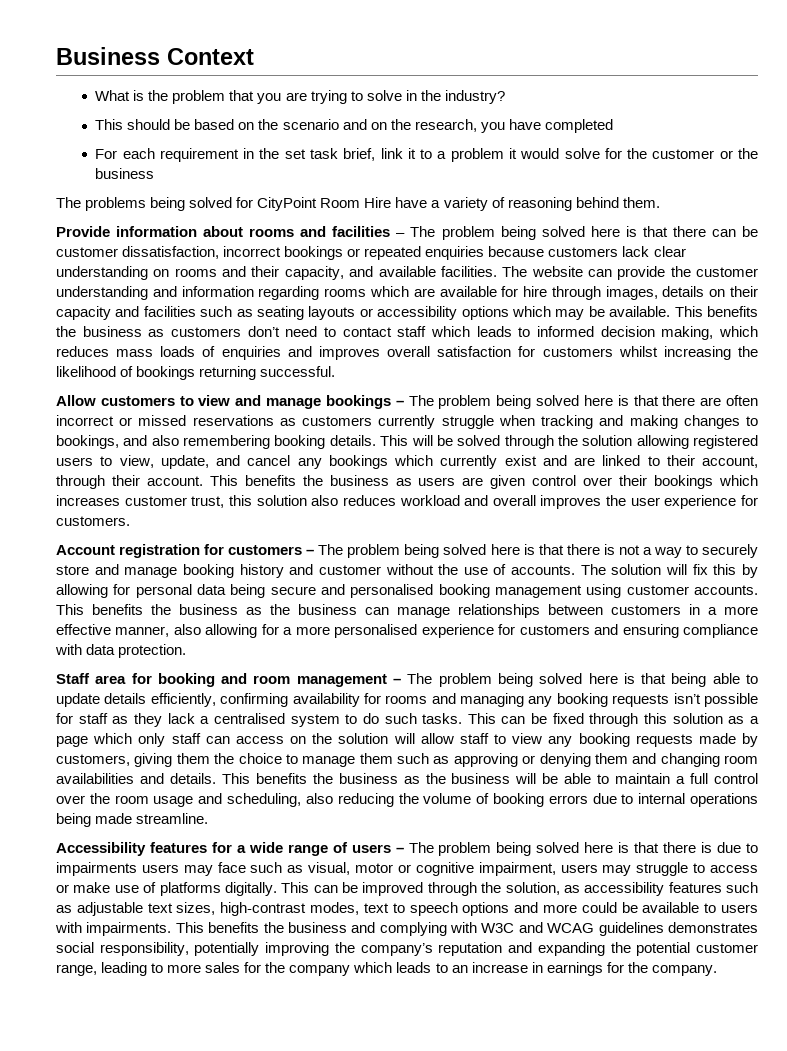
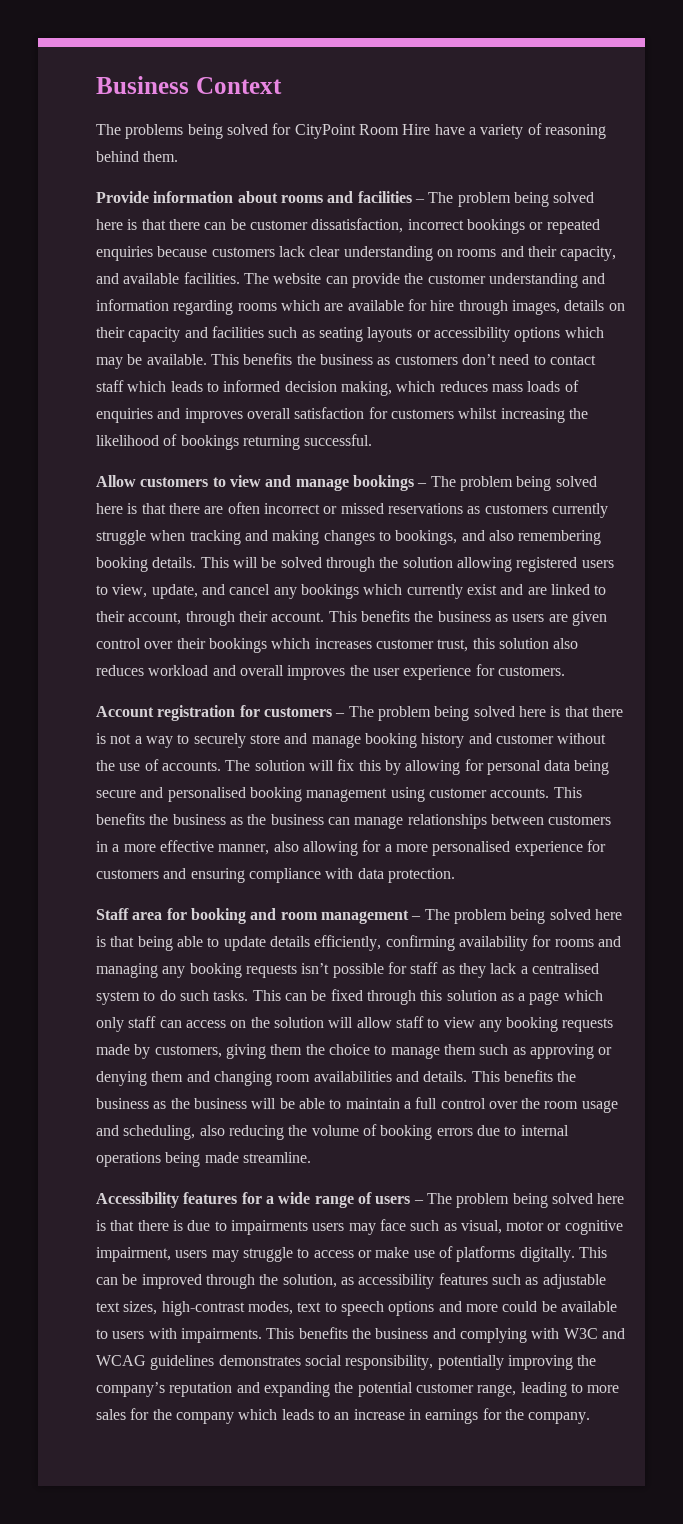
[95,90,505,104] [95,119,613,133] [95,148,759,162] [95,168,155,179] // What is the problem that you are trying to solve in the industry? // This should be based on the scenario and on the research, you have completed // For each requirement in the set task brief, link it to a problem it would solve for the customer or the business -> (282, 85) none

